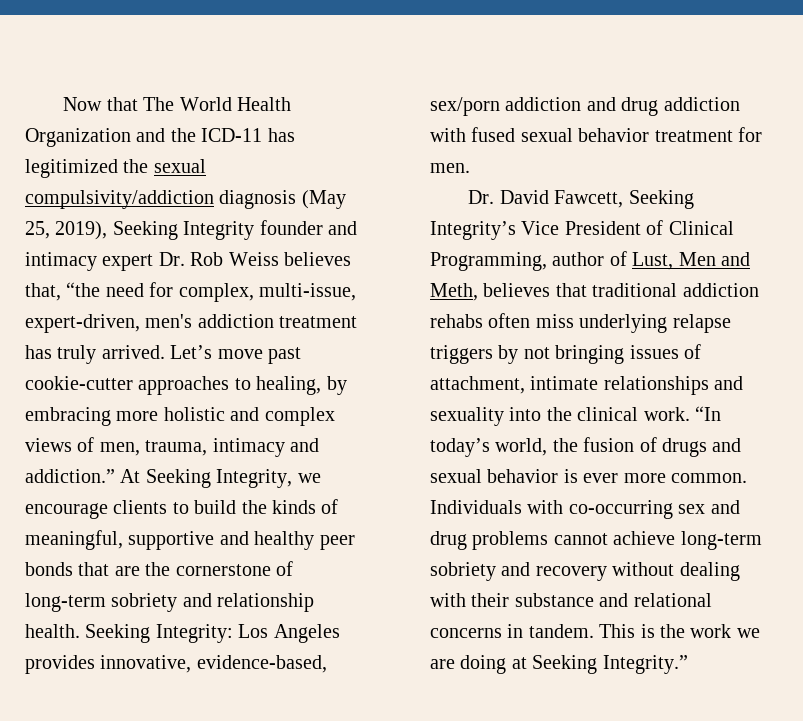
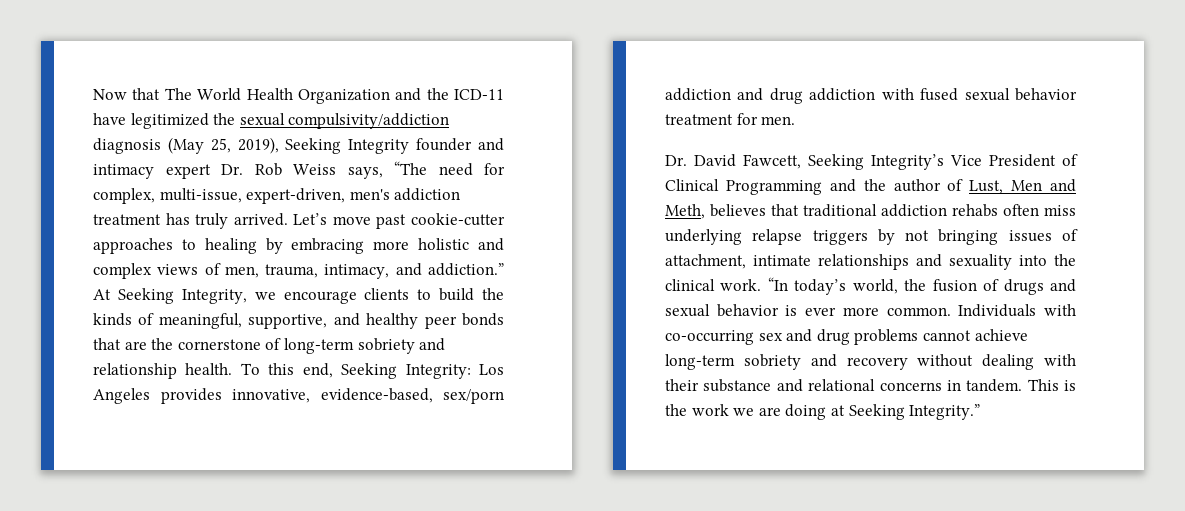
[267,128,295,142] has -> [93,113,126,125] have
[284,252,351,266] [25,282,101,301] believes that, “the -> [347,161,427,179] says, “The
[256,376,322,395] healing, -> [204,238,257,254] healing
[212,438,285,457] intimacy -> [324,264,390,279] intimacy,
[128,531,215,550] supportive -> [248,314,328,329] supportive,
(80, 631) none -> [240,363,333,378] To this end,
[430,252,547,271] Programming, -> [725,179,886,195] Programming and the

